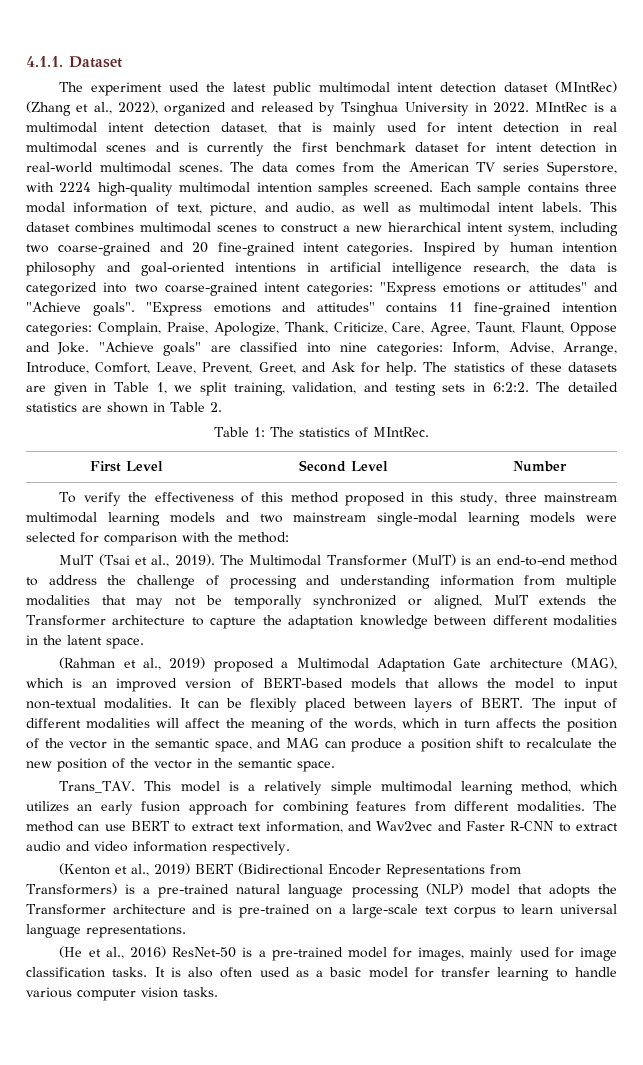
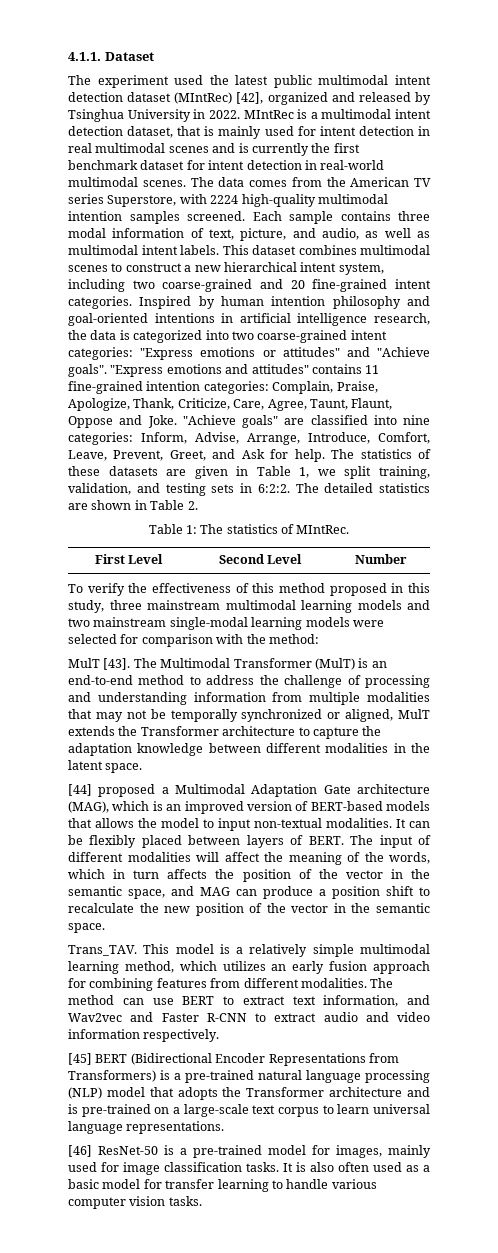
[26,101,158,116] (Zhang et al., 2022), -> [236,92,264,104] [42],
[98,554,215,567] (Tsai et al., 2019). -> [103,658,131,670] [43].
[59,657,206,670] (Rahman et al., 2019) -> [68,784,92,796] [44]
[59,863,191,876] (Kenton et al., 2019) -> [68,1053,92,1065] [45]
[59,946,166,959] (He et al., 2016) -> [68,1145,92,1157] [46]

